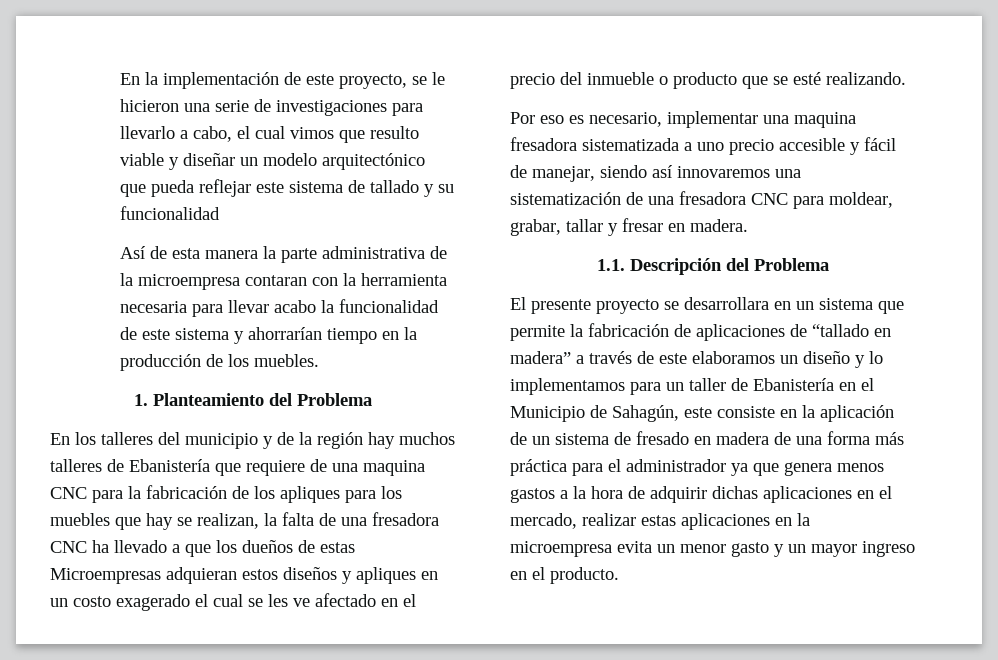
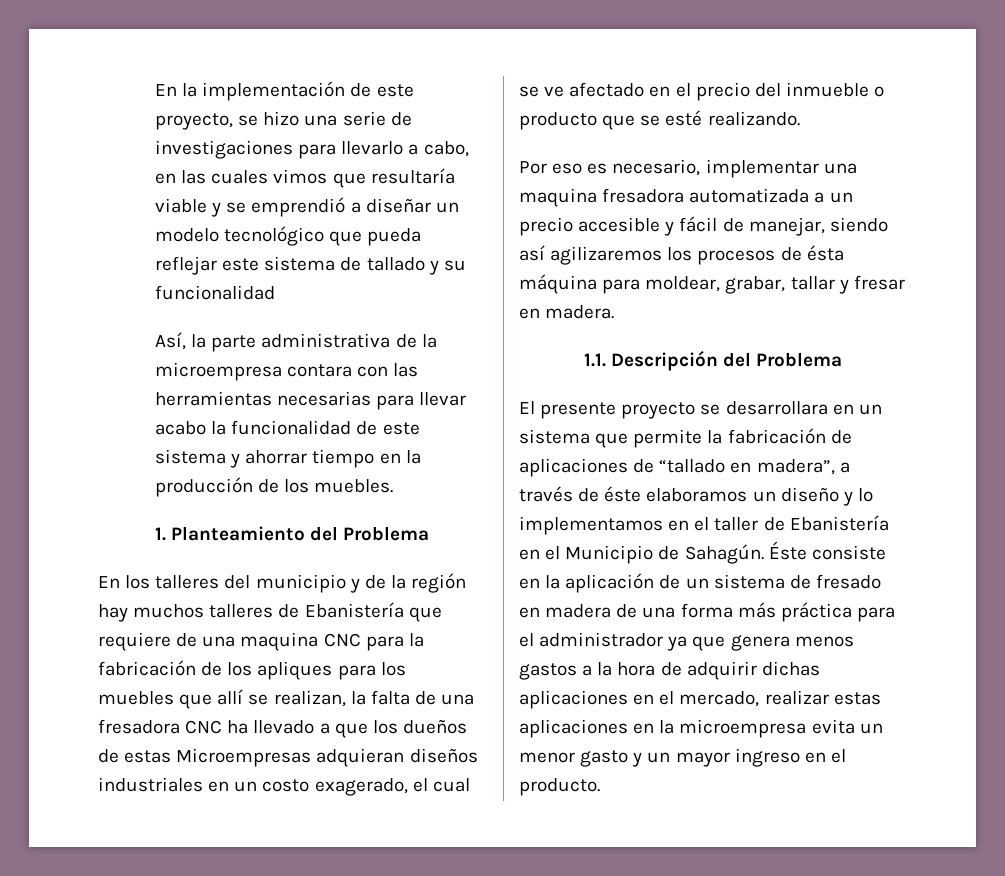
[431,72,445,85] [119,99,179,112] le hicieron -> [263,111,300,126] hizo
[236,126,285,139] el cual -> [155,170,269,184] en las cuales
[369,126,419,139] resulto -> [370,168,455,184] resultaría
(179, 163) none -> [226,197,361,217] se emprendió a
[321,153,425,170] arquitectónico -> [224,226,325,246] tecnológico
[119,246,258,259] Así de esta manera -> [155,332,187,350] Así,
[244,273,447,286] [119,301,187,313] contaran con la herramienta necesaria -> [287,363,419,377] [155,391,372,406] contara con las herramientas necesarias
[247,327,322,340] ahorrarían -> [245,450,308,464] ahorrar
[146,513,173,530] hay -> [217,689,244,705] allí
[242,567,416,584] estos diseños y apliques -> [409,748,478,763] [98,777,203,792] diseños industriales
[116,594,190,611] exagerado -> [314,778,408,796] exagerado,
[268,594,288,607] les -> (539, 91) none
[582,138,724,151] sistematizada a uno -> [689,188,853,203] automatizada a un
[677,166,801,178] [510,191,788,205] innovaremos una sistematización de una fresadora CNC -> [550,245,844,265] [519,274,597,294] agilizaremos los procesos de ésta máquina
[510,351,571,364] madera” -> [756,459,835,475] madera”,
[659,353,687,364] este -> [604,486,642,502] éste
[630,382,684,395] para un -> [668,517,710,531] en el
[612,405,712,422] Sahagún, este -> [684,541,807,564] Sahagún. Éste

